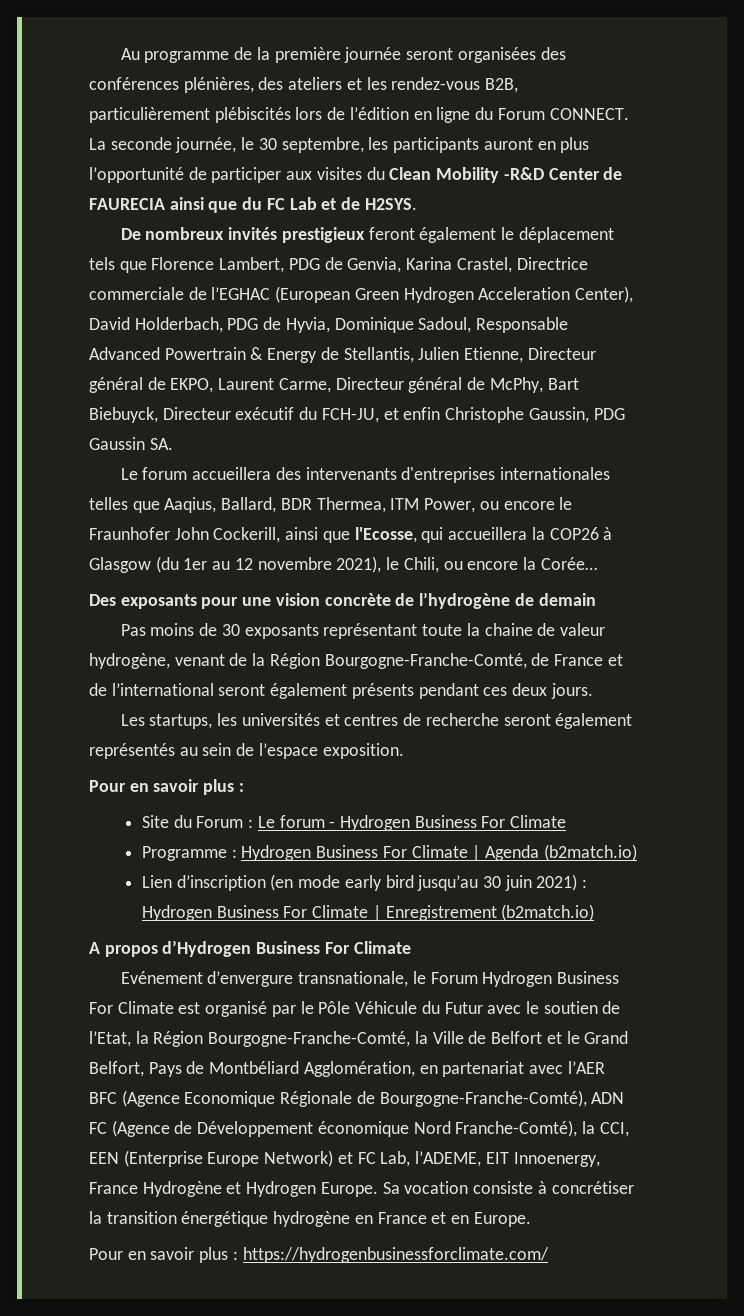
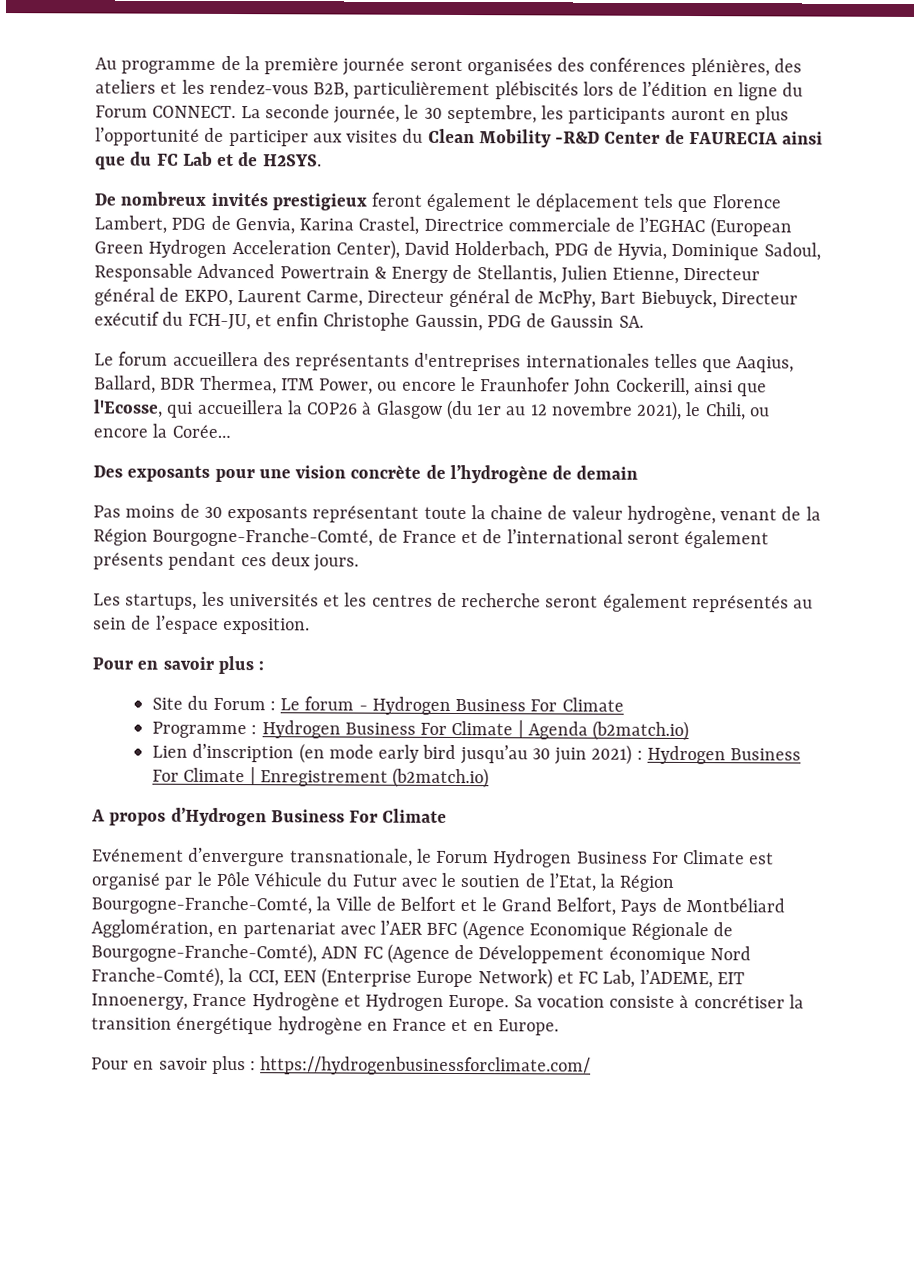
(625, 414) none -> [526,313,547,328] de
[305,467,397,480] intervenants -> [295,353,411,371] représentants
(340, 720) none -> [344,592,368,607] les

